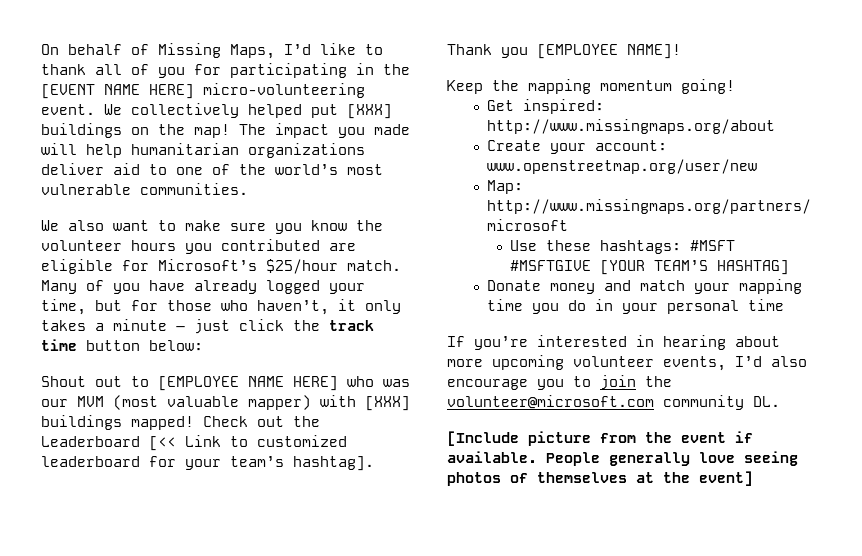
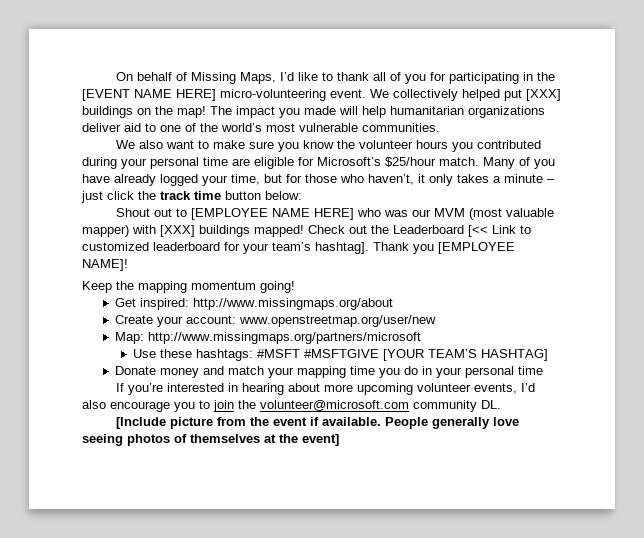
(320, 245) none -> [82,157,228,169] during your personal time

